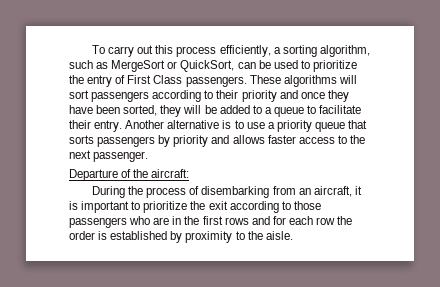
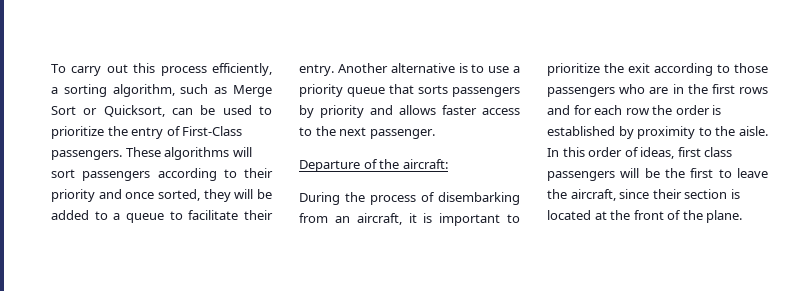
[111,60,235,72] MergeSort or QuickSort, -> [233,85,272,97] [51,105,165,117] Merge Sort or Quicksort,
[127,75,183,84] First Class -> [182,126,243,136] First-Class
[327,90,349,102] [69,105,121,114] they have been -> (155, 195) none
(293, 235) none -> [547,147,733,159] [547,168,768,181] [547,189,740,201] [547,210,743,223] In this order of ideas, first class passengers will be the first to leave the aircraft, since their section is located at the front of the plane.

